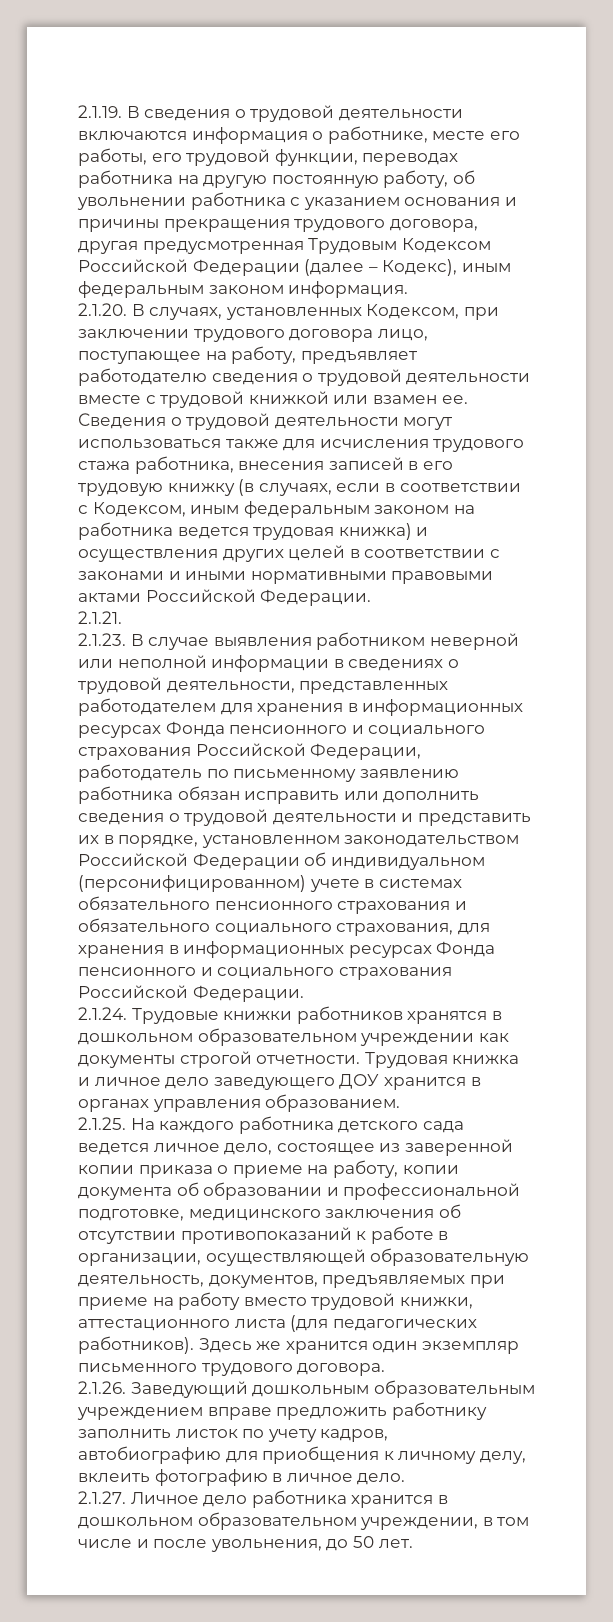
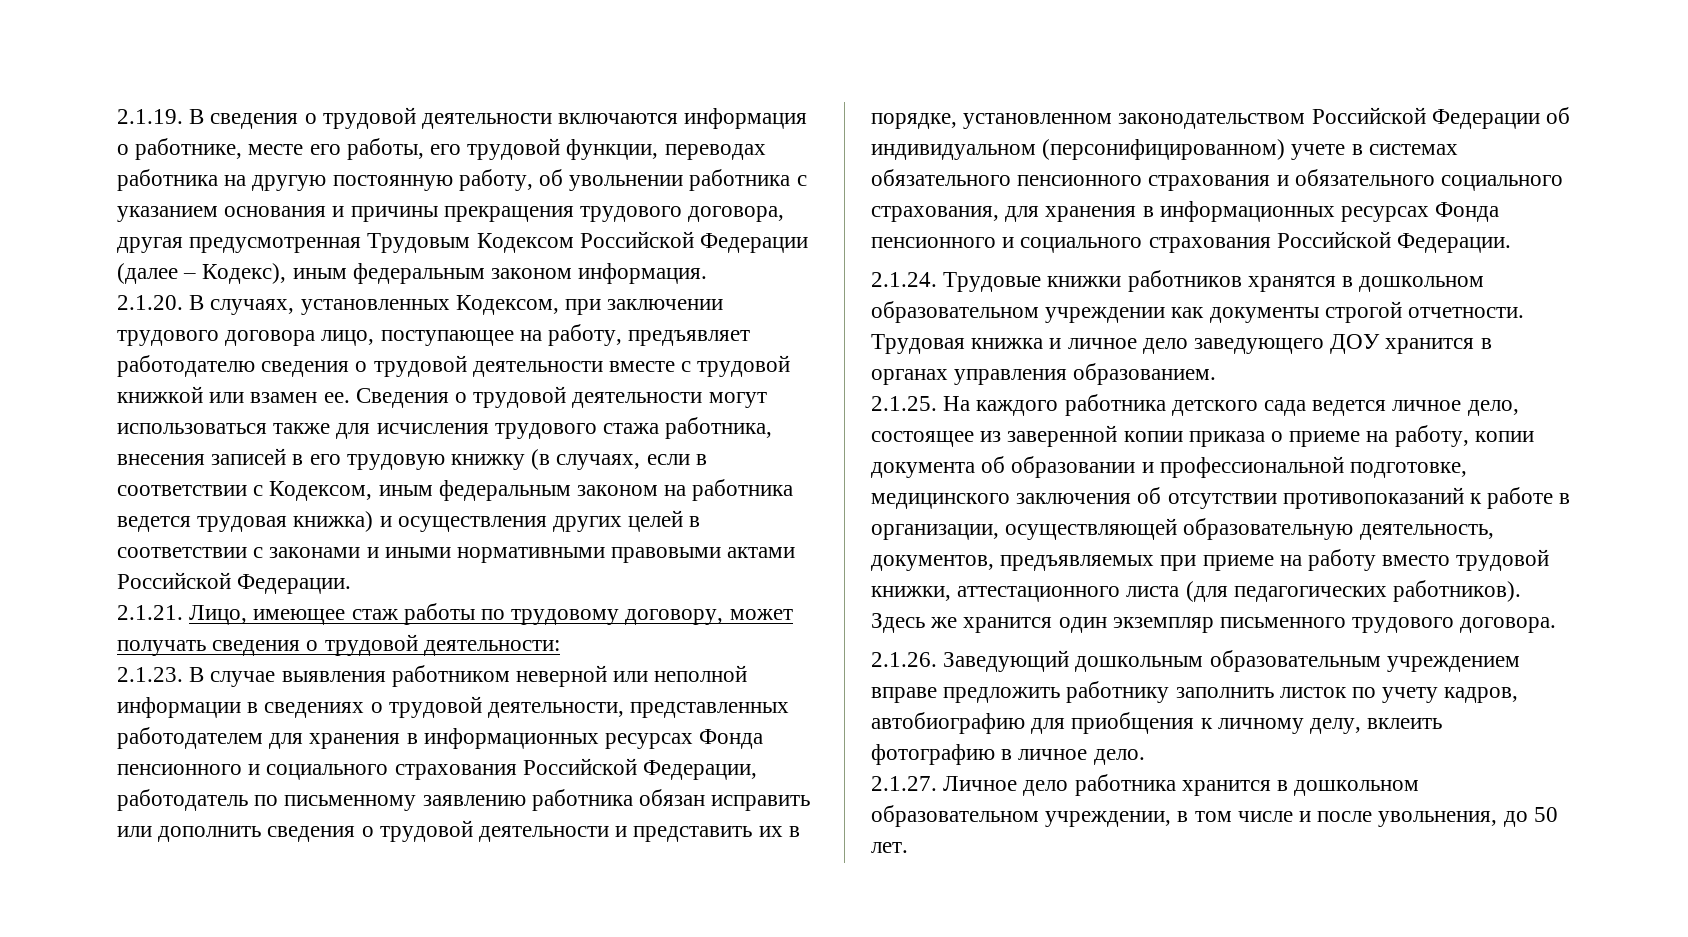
(122, 617) none -> [189,603,793,625] [117,634,560,656] Лицо, имеющее стаж работы по трудовому договору, может получать сведения о трудовой деятельности:

